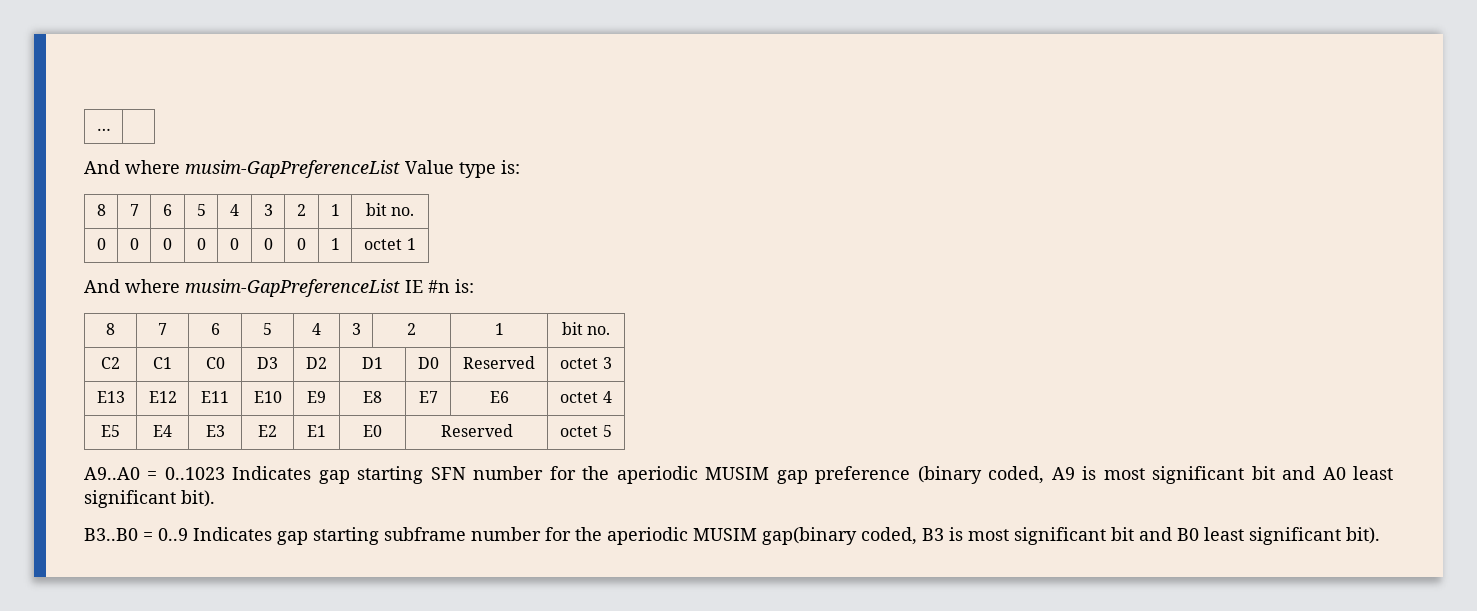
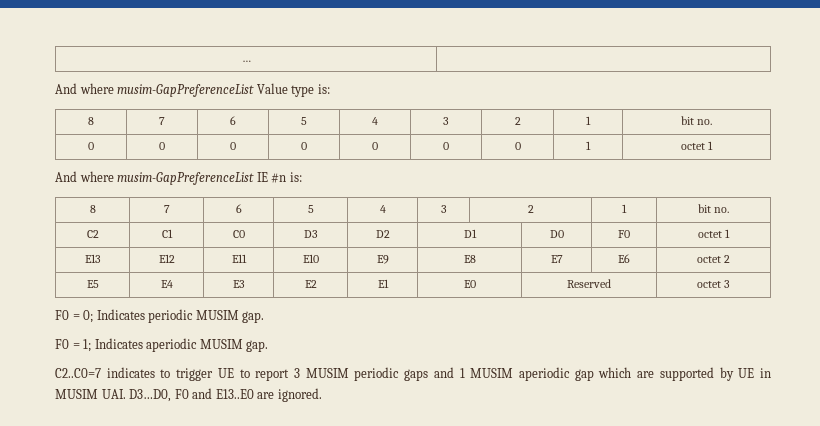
[463,356,535,369] [560,357,612,369] Reserved | octet 3 -> [618,230,630,238] [697,229,731,238] F0 | octet 1
[602,391,612,403] 4 -> [724,255,731,263] 2
[602,425,612,437] [84,466,1394,484] [84,490,215,508] [84,527,1380,545] 5 // A9..A0 = 0..1023 Indicates gap starting SFN number for the aperiodic MUSIM gap preference (binary coded, A9 is most significant bit and A0 least significant bit). // B3..B0 = 0..9 Indicates gap starting subframe number for the aperiodic MUSIM gap(binary coded, B3 is most significant bit and B0 least significant bit). -> [724,280,731,288] [55,309,265,323] [55,338,269,352] [55,367,771,381] [55,388,322,402] 3 // F0 = 0; Indicates periodic MUSIM gap. // F0 = 1; Indicates aperiodic MUSIM gap. // C2..C0=7 indicates to trigger UE to report 3 MUSIM periodic gaps and 1 MUSIM aperiodic gap which are supported by UE in MUSIM UAI. D3…D0, F0 and E13..E0 are ignored.

